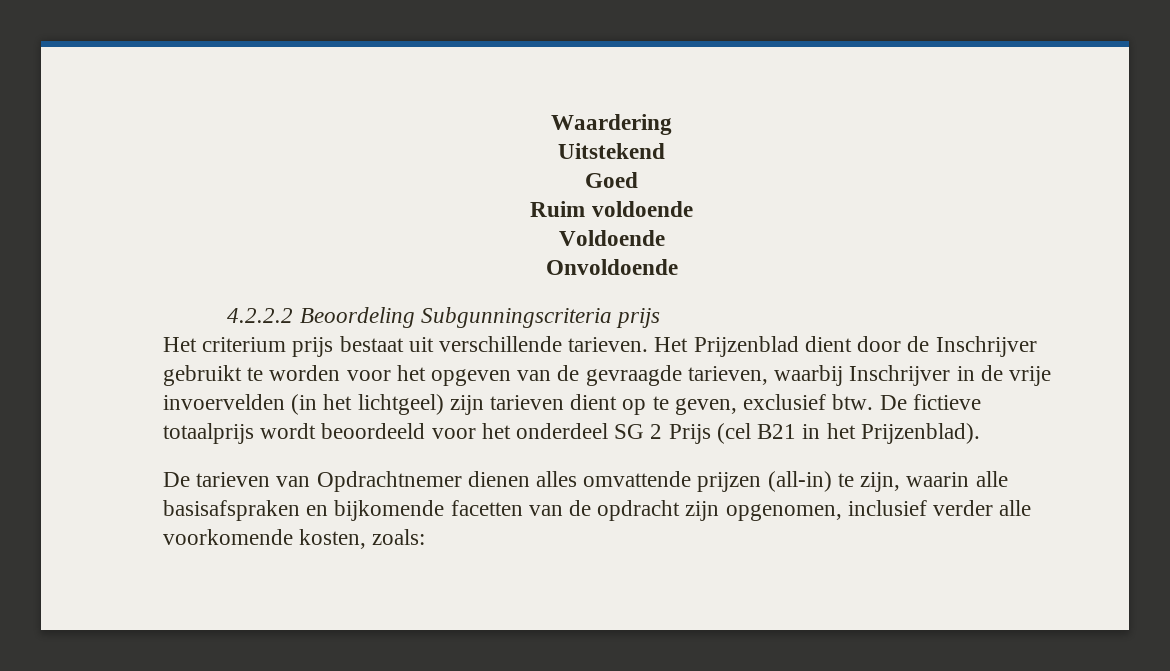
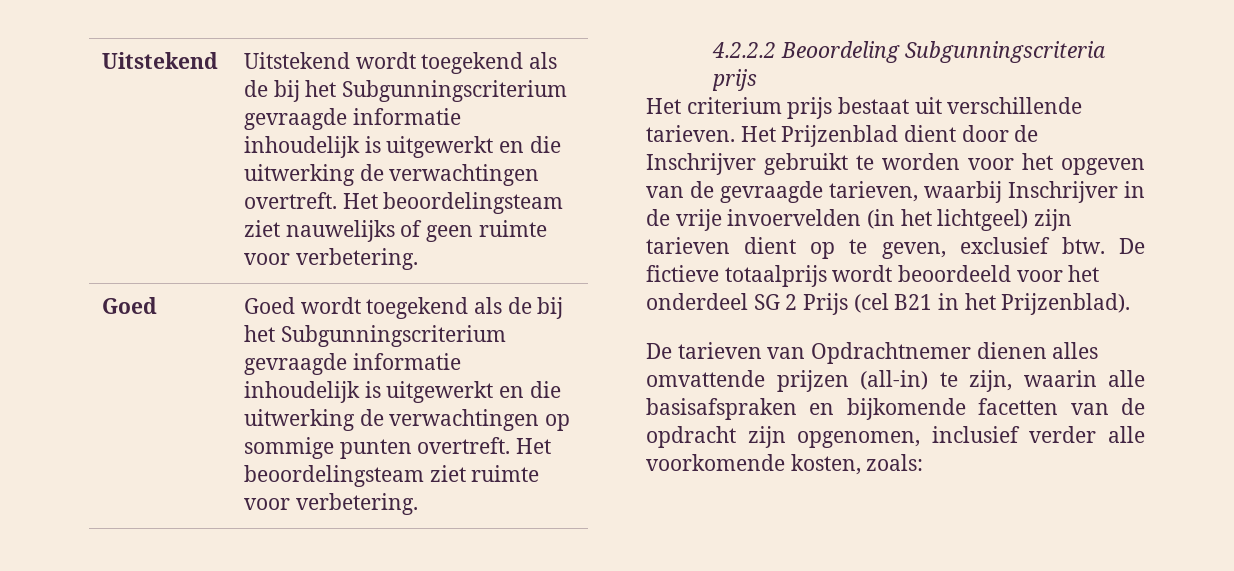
[551,114,672,135] [558,143,665,159] [585,172,638,188] [530,201,693,217] [558,230,665,246] [545,259,678,275] Waardering // Uitstekend // Goed // Ruim voldoende // Voldoende // Onvoldoende -> [101,52,218,69] [243,52,557,74] [243,80,567,102] [243,108,461,130] [243,136,561,158] [243,164,540,186] [243,192,564,214] [243,220,547,242] [243,248,418,270] [101,297,157,314] [243,297,564,319] [243,325,506,347] [243,353,461,375] [243,381,561,403] [243,409,570,431] [243,437,551,459] [243,465,540,487] [243,493,418,515] Uitstekend | Uitstekend wordt toegekend als de bij het Subgunningscriterium gevraagde informatie inhoudelijk is uitgewerkt en die uitwerking de verwachtingen overtreft. Het beoordelingsteam ziet nauwelijks of geen ruimte voor verbetering. // Goed | Goed wordt toegekend als de bij het Subgunningscriterium gevraagde informatie inhoudelijk is uitgewerkt en die uitwerking de verwachtingen op sommige punten overtreft. Het beoordelingsteam ziet ruimte voor verbetering.

